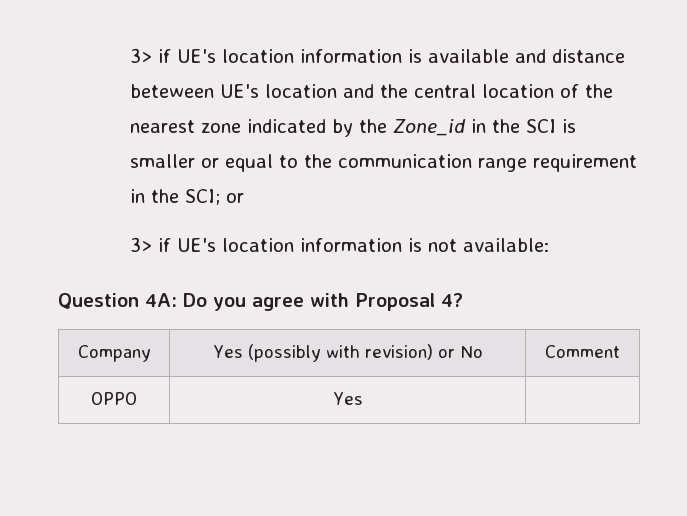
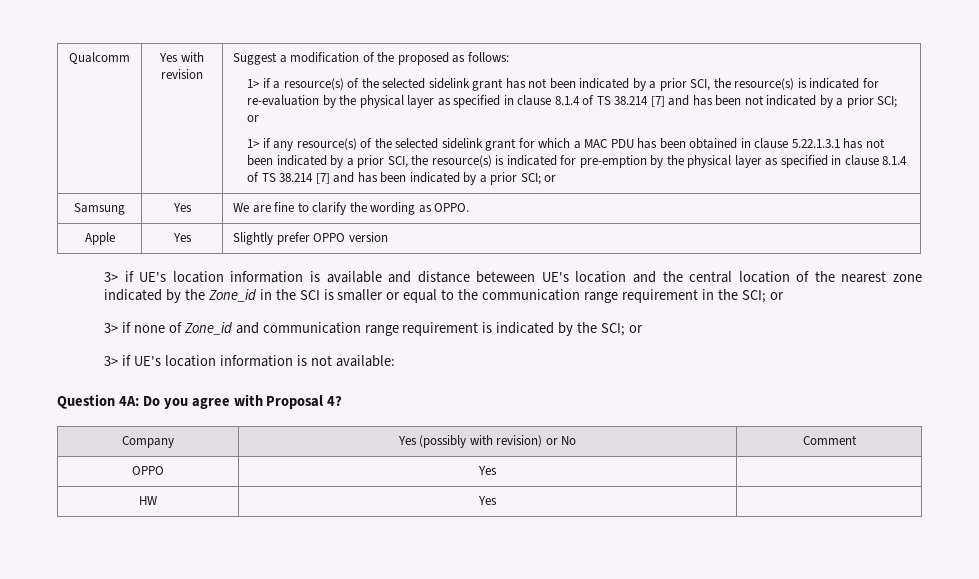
(129, 55) none -> [69,52,130,64] [159,52,204,62] [161,69,203,79] [233,52,509,65] [247,78,879,91] [247,95,898,108] [247,115,260,122] [247,138,885,151] [247,155,908,168] [247,172,557,185] [74,203,125,215] [172,203,192,212] [233,202,470,215] [84,232,115,245] [172,233,192,242] [233,232,388,245] Qualcomm | Yes with revision | Suggest a modification of the proposed as follows: // 1> if a resource(s) of the selected sidelink grant has not been indicated by a prior SCI, the resource(s) is indicated for re-evaluation by the physical layer as specified in clause 8.1.4 of TS 38.214 [7] and has been not indicated by a prior SCI; or // 1> if any resource(s) of the selected sidelink grant for which a MAC PDU has been obtained in clause 5.22.1.3.1 has not been indicated by a prior SCI, the resource(s) is indicated for pre-emption by the physical layer as specified in clause 8.1.4 of TS 38.214 [7] and has been indicated by a prior SCI; or // Samsung | Yes | We are fine to clarify the wording as OPPO. // Apple | Yes | Slightly prefer OPPO version //
(244, 198) none -> [104,322,643,336] // 3> if none of Zone_id and communication range requirement is indicated by the SCI; or
(363, 398) none -> [139,496,157,505] [477,496,497,505] // HW | Yes |

